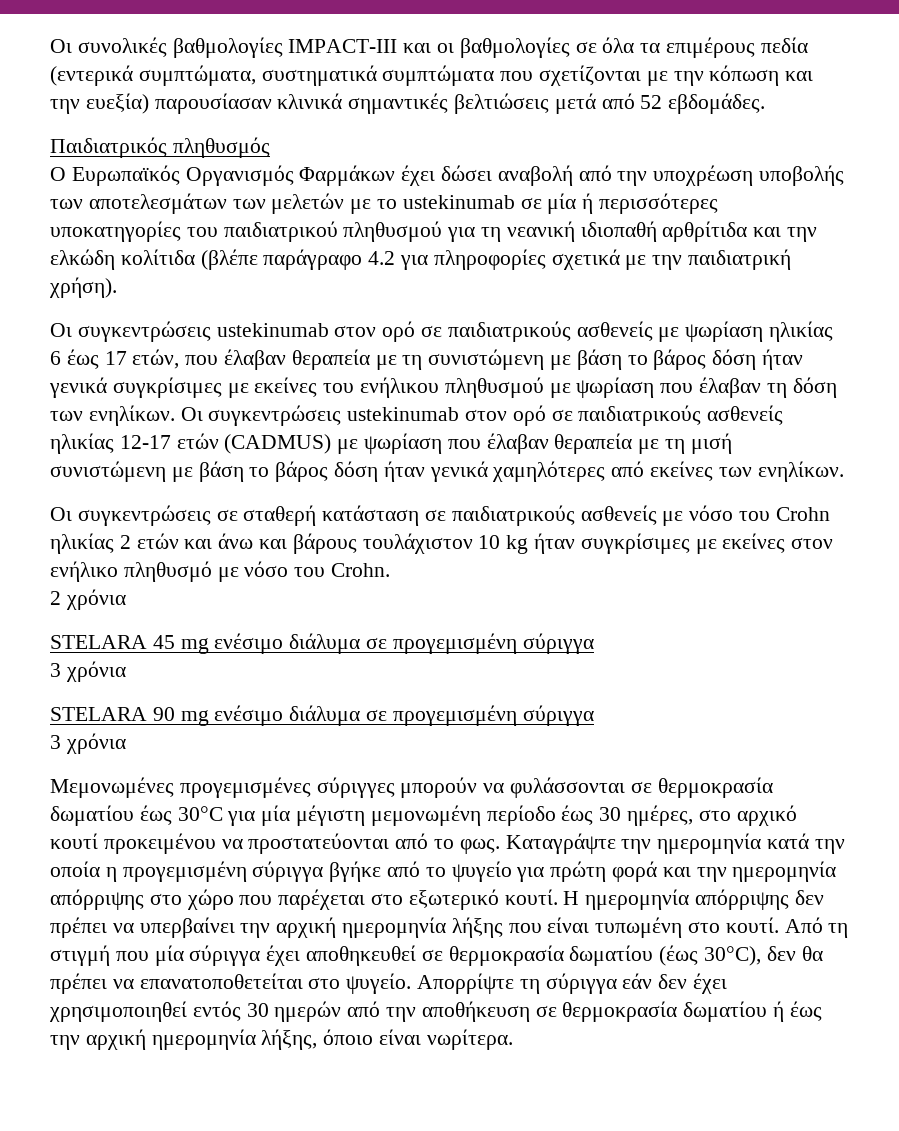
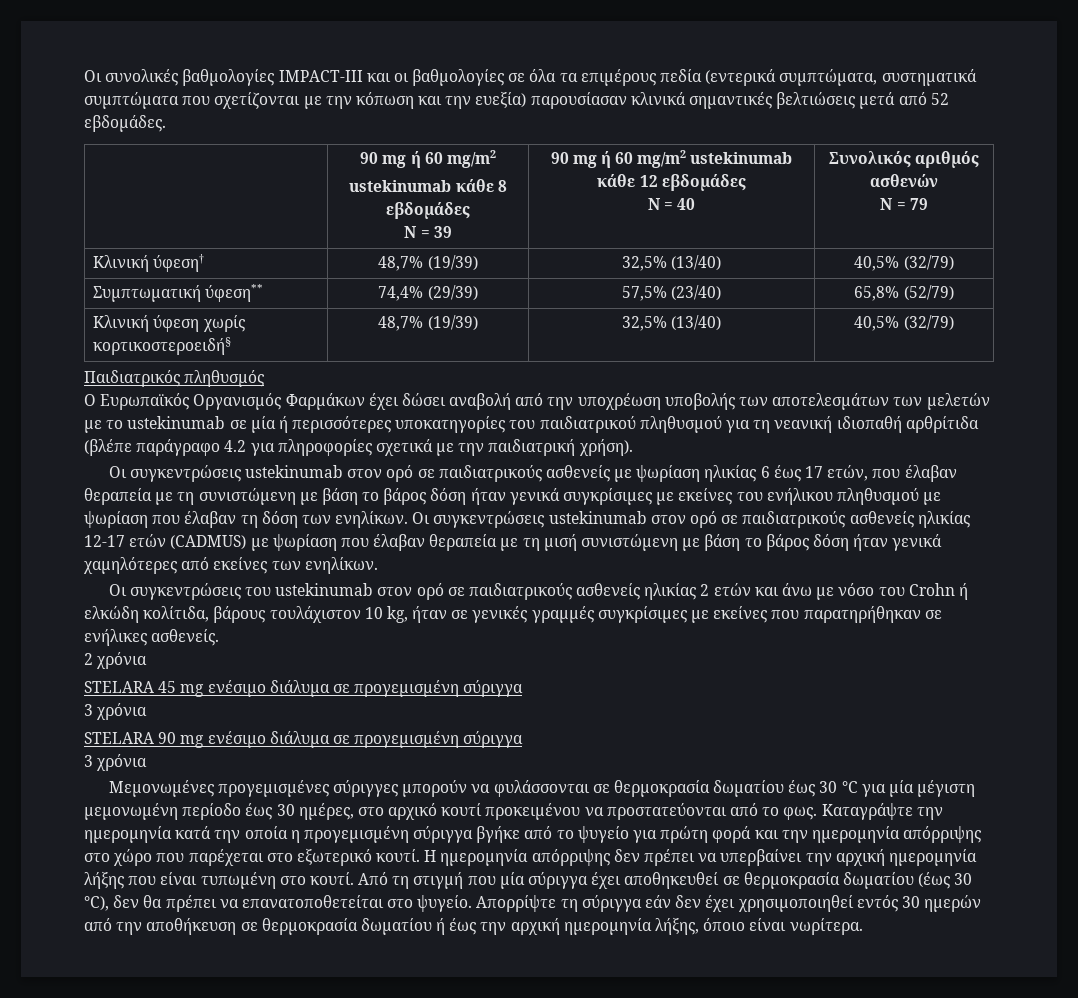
(766, 103) none -> [360,150,496,168] [349,179,507,192] [386,202,470,219] [404,226,452,238] [550,150,793,168] [597,174,746,191] [647,198,696,210] [828,151,980,168] [870,174,938,187] [880,198,928,210] [93,254,205,272] [378,255,478,271] [621,255,722,271] [854,255,954,271] [93,284,264,302] [378,285,478,301] [621,285,722,301] [854,285,954,301] [93,315,245,332] [93,337,232,355] [378,315,478,331] [621,315,722,331] [854,315,954,331] // | 90 mg ή 60 mg/m2 // ustekinumab κάθε 8 εβδομάδες // N = 39 | 90 mg ή 60 mg/m2 ustekinumab κάθε 12 εβδομάδες // N = 40 | Συνολικός αριθμός ασθενών // N = 79 // Κλινική ύφεση† | 48,7% (19/39) | 32,5% (13/40) | 40,5% (32/79) // Συμπτωματική ύφεση** | 74,4% (29/39) | 57,5% (23/40) | 65,8% (52/79) // Κλινική ύφεση χωρίς κορτικοστεροειδή§ | 48,7% (19/39) | 32,5% (13/40) | 40,5% (32/79)
[753,227,818,242] [50,249,195,270] και την ελκώδη κολίτιδα -> (979, 424) none
[216,505,830,526] σε σταθερή κατάσταση σε παιδιατρικούς ασθενείς με νόσο του Crohn -> [244,583,641,600] του ustekinumab στον ορό σε παιδιατρικούς ασθενείς
[259,533,834,554] [50,561,391,582] και βάρους τουλάχιστον 10 kg ήταν συγκρίσιμες με εκείνες στον ενήλικο πληθυσμό με νόσο του Crohn. -> [816,583,968,600] [84,606,942,623] [84,629,220,646] με νόσο του Crohn ή ελκώδη κολίτιδα, βάρους τουλάχιστον 10 kg, ήταν σε γενικές γραμμές συγκρίσιμες με εκείνες που παρατηρήθηκαν σε ενήλικες ασθενείς.
[177,806,223,821] 30°C -> [819,781,858,793] 30 °C
[704,946,762,966] 30°C), -> [954,873,973,885] [84,896,109,911] 30 °C),

